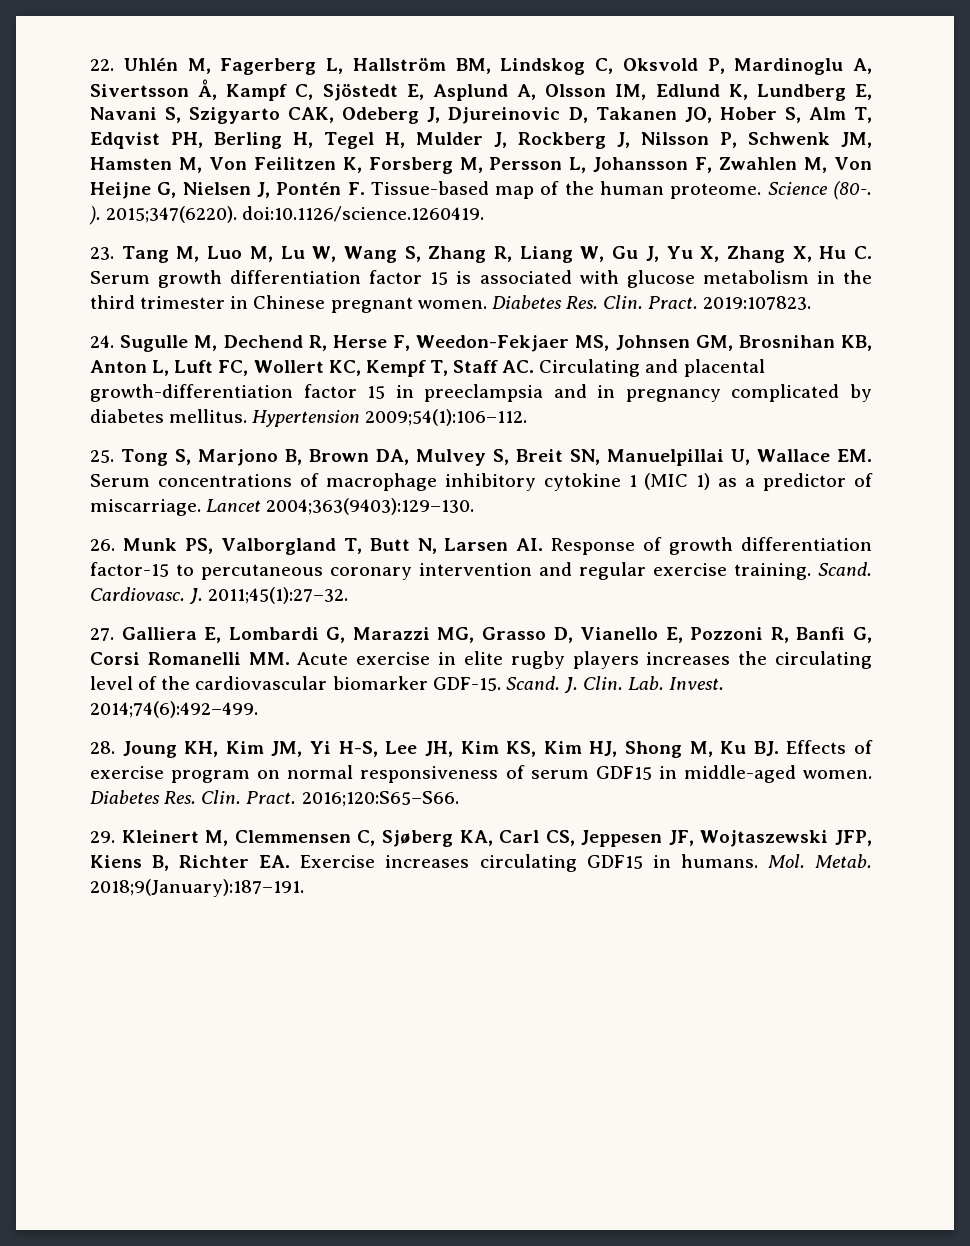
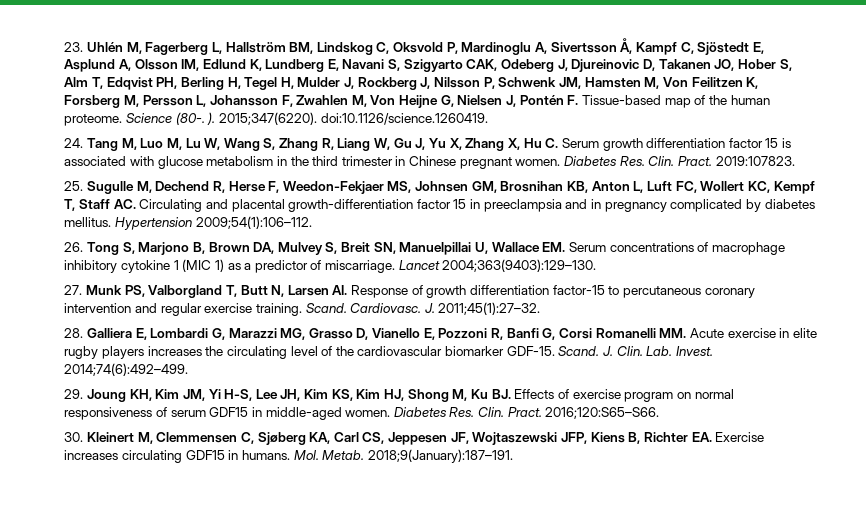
[90,59,115,71] 22. -> [64,42,84,52] 23.
[90,247,115,260] 23. -> [64,138,84,148] 24.
[90,335,115,348] 24. -> [64,181,84,191] 25.
[90,450,115,463] 25. -> [64,242,84,252] 26.
[90,539,116,551] 26. -> [64,285,83,295] 27.
[90,628,115,641] 27. -> [64,328,84,338] 28.
[90,741,116,754] 28. -> [64,389,84,399] 29.
[90,831,116,843] 29. -> [64,432,84,442] 30.

